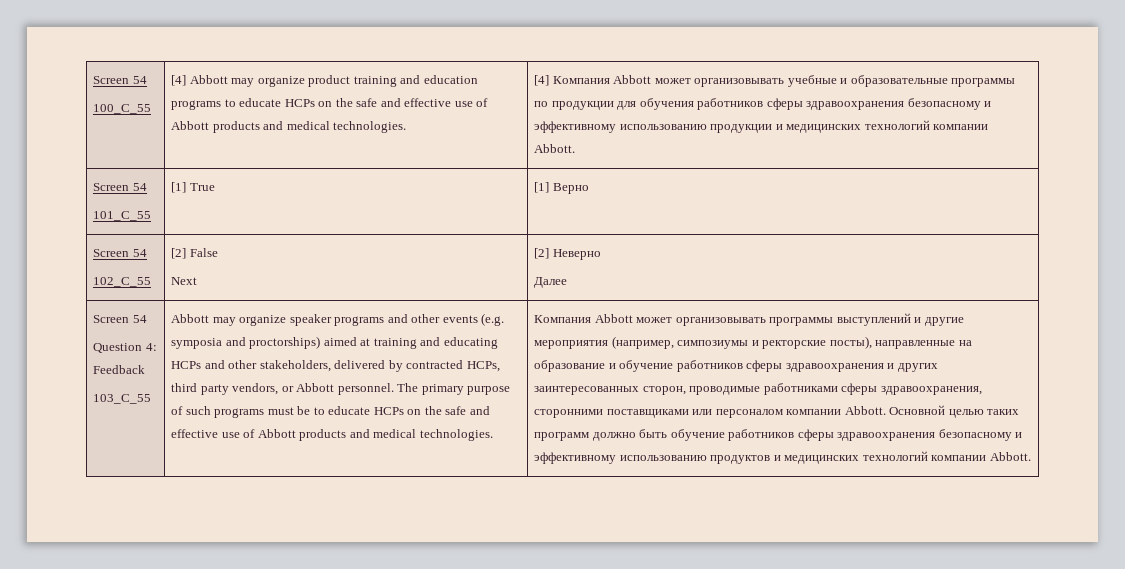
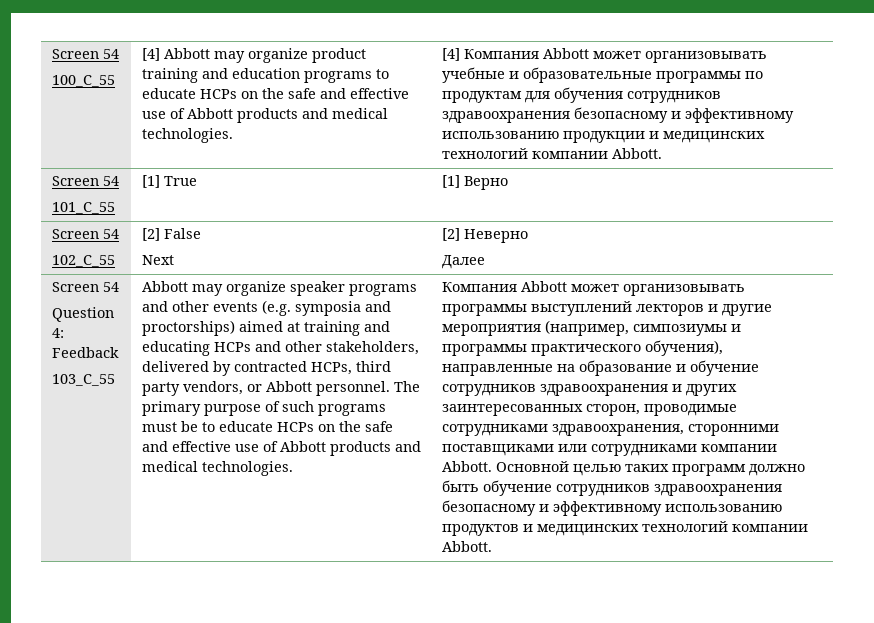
[551,101,614,110] продукции -> [441,91,522,103] продуктам
[697,98,803,110] работников сферы -> [626,91,721,103] сотрудников
(911, 319) none -> [635,304,704,316] лекторов
[762,336,872,349] ректорские посты), -> [441,340,723,356] программы практического обучения),
[676,360,783,372] работников сферы -> [441,384,536,396] сотрудников
[763,383,878,395] работниками сферы -> [441,424,548,436] сотрудниками
[715,409,783,418] персоналом -> [590,444,697,456] сотрудниками
[728,429,834,441] работников сферы -> [555,484,650,496] сотрудников

